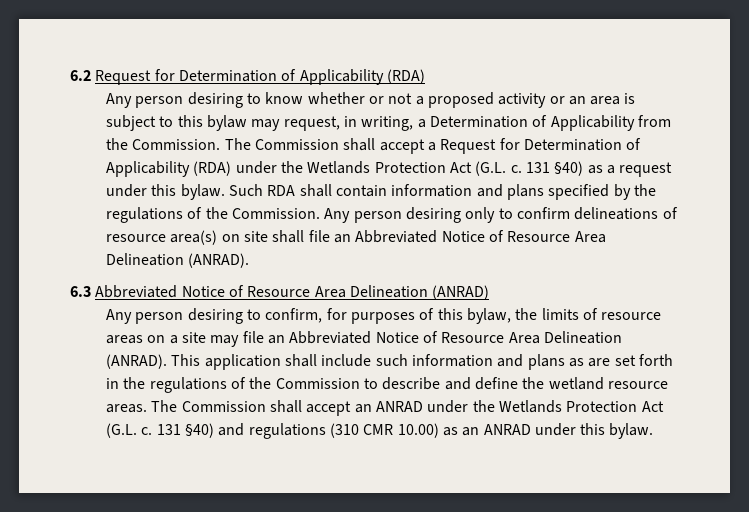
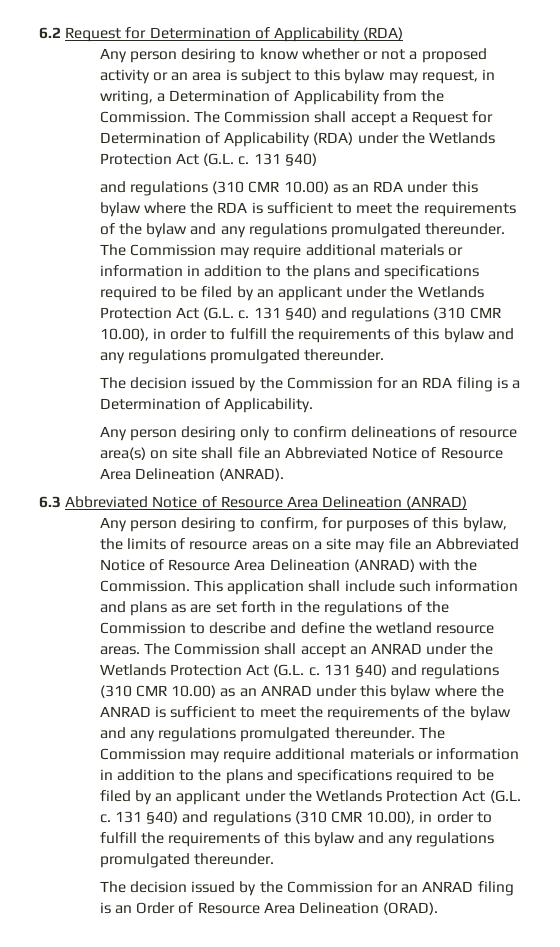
[587,162,673,177] [106,184,656,200] [106,207,320,223] as a request under this bylaw. Such RDA shall contain information and plans specified by the regulations of the Commission. -> [99,181,478,196] [99,202,516,217] [99,223,506,238] [99,244,464,259] [99,265,480,280] [99,286,484,301] [99,307,501,322] [99,328,514,343] [99,349,385,364] [99,377,520,392] [99,398,314,413] // and regulations (310 CMR 10.00) as an RDA under this bylaw where the RDA is sufficient to meet the requirements of the bylaw and any regulations promulgated thereunder. The Commission may require additional materials or information in addition to the plans and specifications required to be filed by an applicant under the Wetlands Protection Act (G.L. c. 131 §40) and regulations (310 CMR 10.00), in order to fulfill the requirements of this bylaw and any regulations promulgated thereunder. // The decision issued by the Commission for an RDA filing is a Determination of Applicability. //
[106,354,168,369] (ANRAD). -> [353,559,478,572] [99,580,190,592] (ANRAD) with the Commission.
[609,423,654,439] bylaw. -> [390,685,504,700] [99,706,511,721] [99,727,445,742] [99,748,520,763] [99,769,494,784] [99,790,521,805] [99,811,492,826] [99,832,495,847] [99,853,275,868] [99,881,514,896] [99,902,439,915] bylaw where the ANRAD is sufficient to meet the requirements of the bylaw and any regulations promulgated thereunder. The Commission may require additional materials or information in addition to the plans and specifications required to be filed by an applicant under the Wetlands Protection Act (G.L. c. 131 §40) and regulations (310 CMR 10.00), in order to fulfill the requirements of this bylaw and any regulations promulgated thereunder. // The decision issued by the Commission for an ANRAD filing is an Order of Resource Area Delineation (ORAD).

